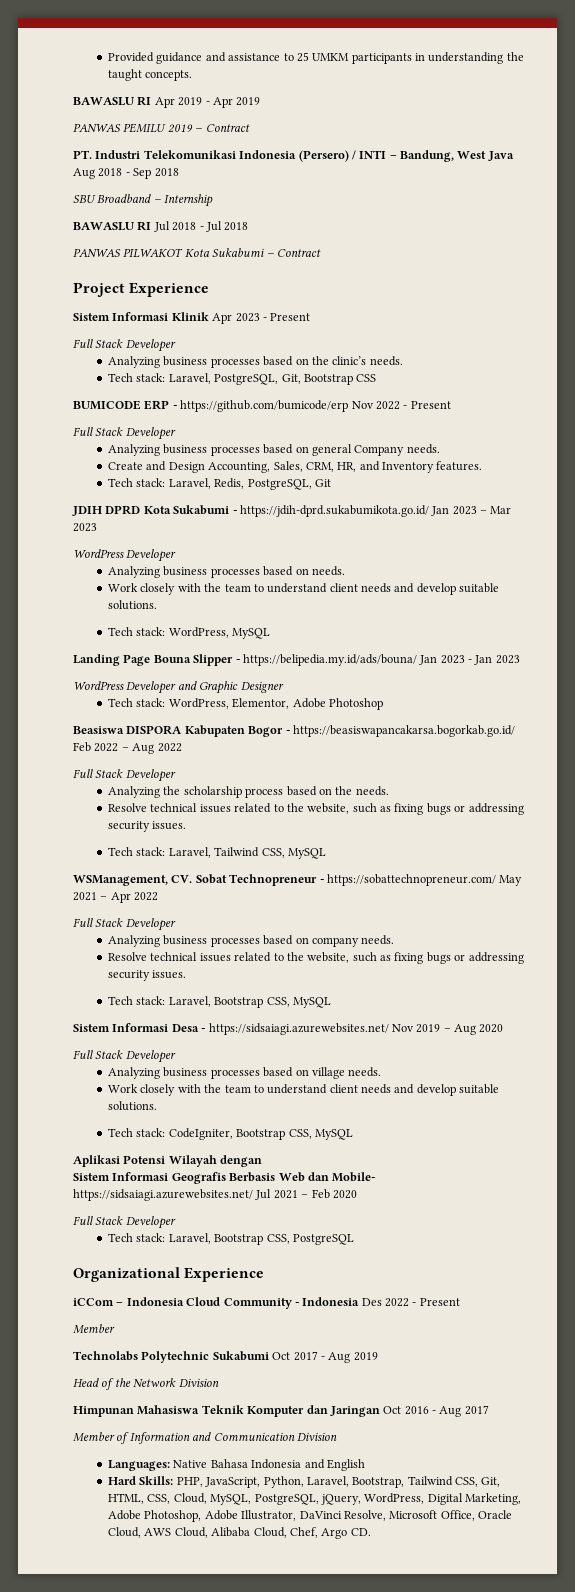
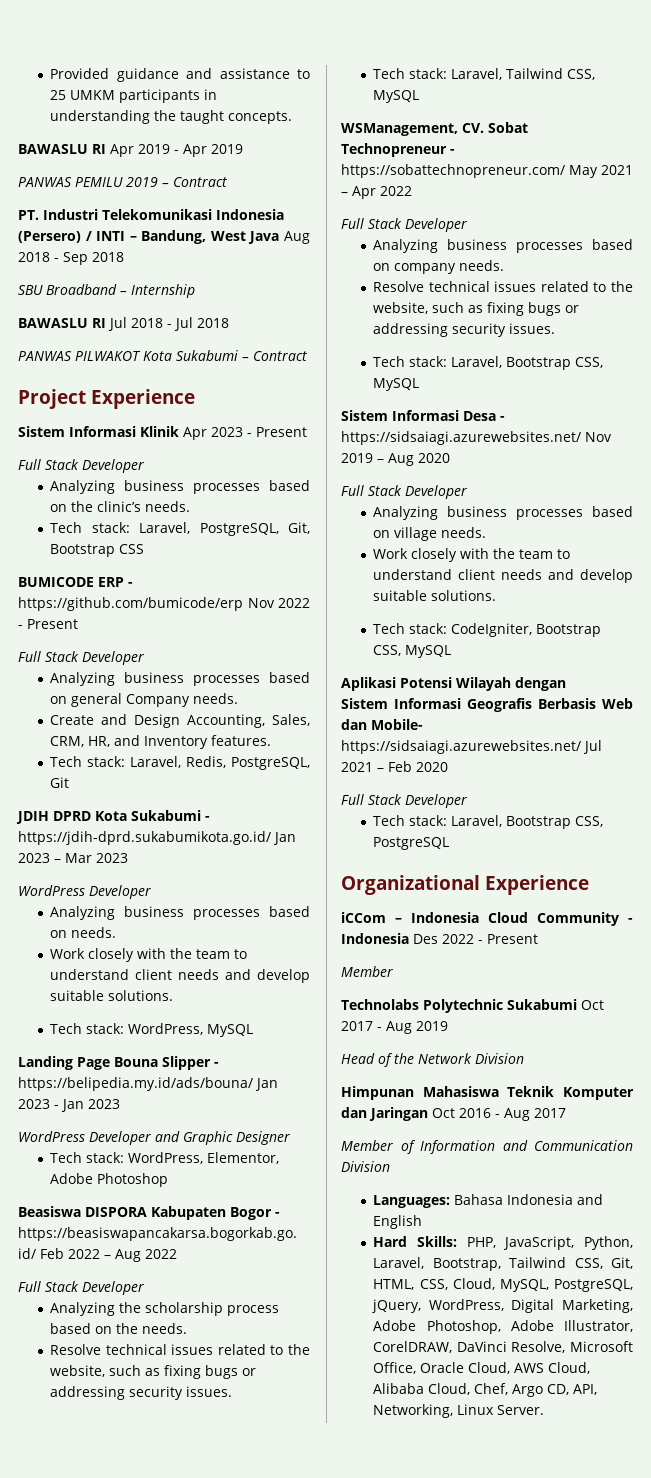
[173,1460,208,1468] Native -> (451, 1201) none
(297, 1515) none -> [373,1341,453,1353] CorelDRAW,
[350,1528,371,1536] CD. -> [547,1384,598,1395] [373,1404,545,1418] CD, API, Networking, Linux Server.

